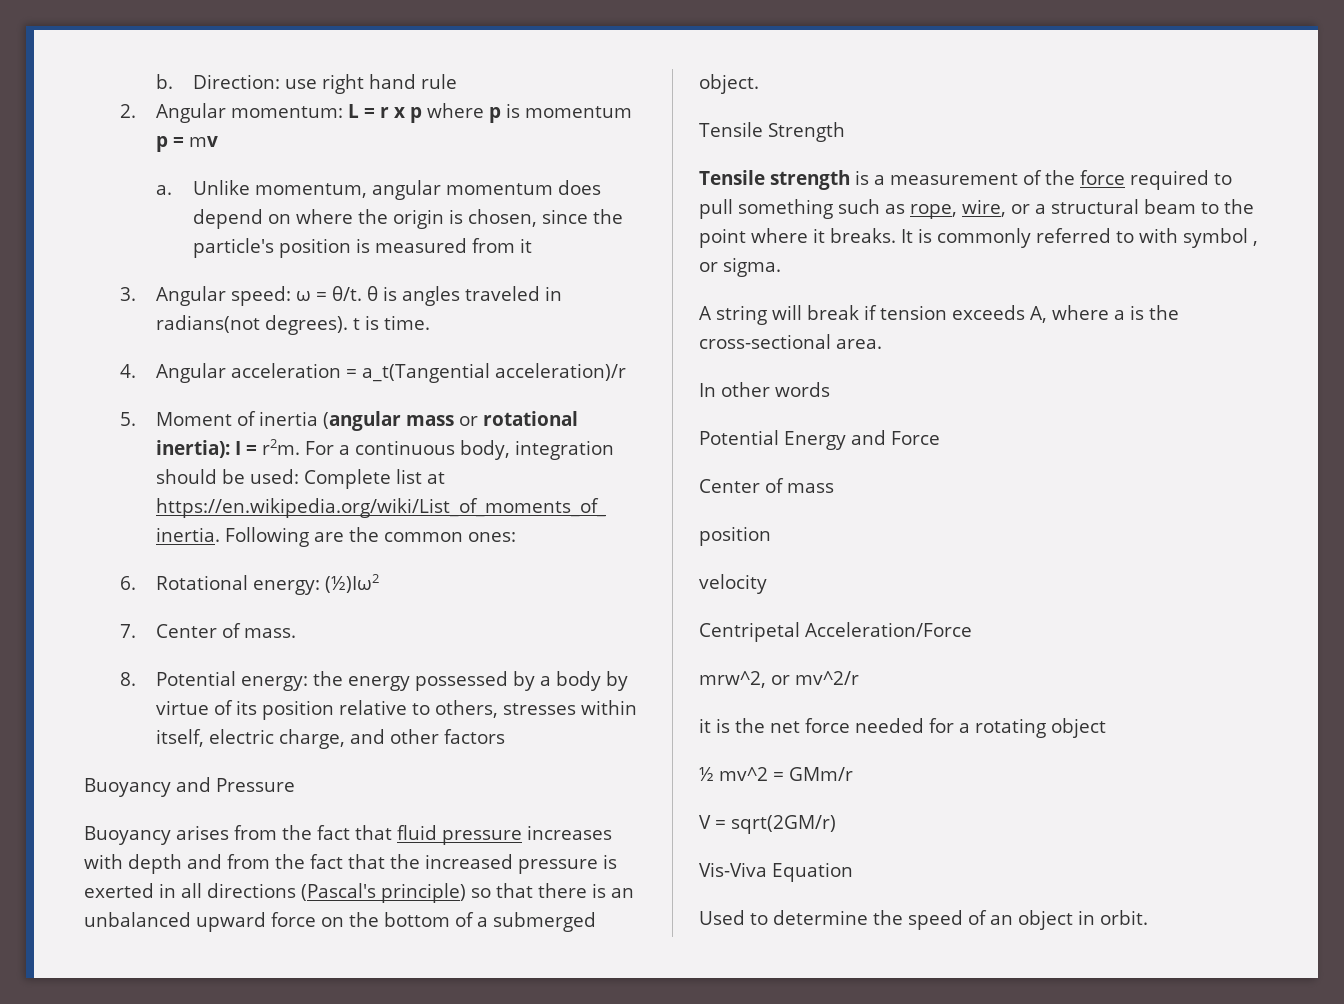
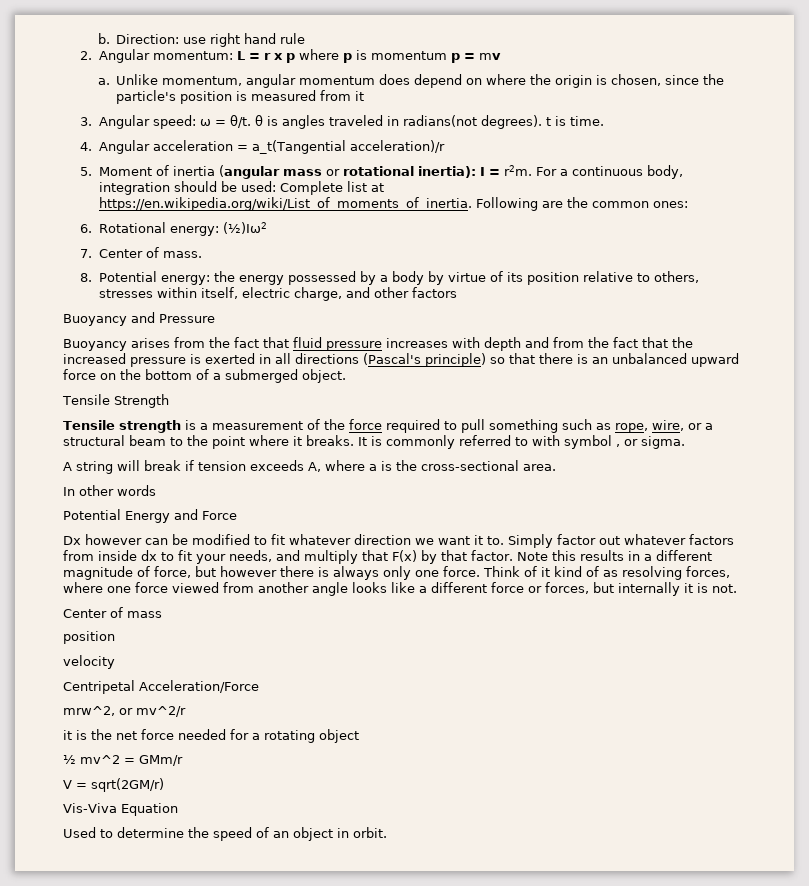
(940, 438) none -> [63,534,734,548] [63,550,712,564] [63,566,730,580] [63,582,737,596] // Dx however can be modified to fit whatever direction we want it to. Simply factor out whatever factors from inside dx to fit your needs, and multiply that F(x) by that factor. Note this results in a different magnitude of force, but however there is always only one force. Think of it kind of as resolving forces, where one force viewed from another angle looks like a different force or forces, but internally it is not.

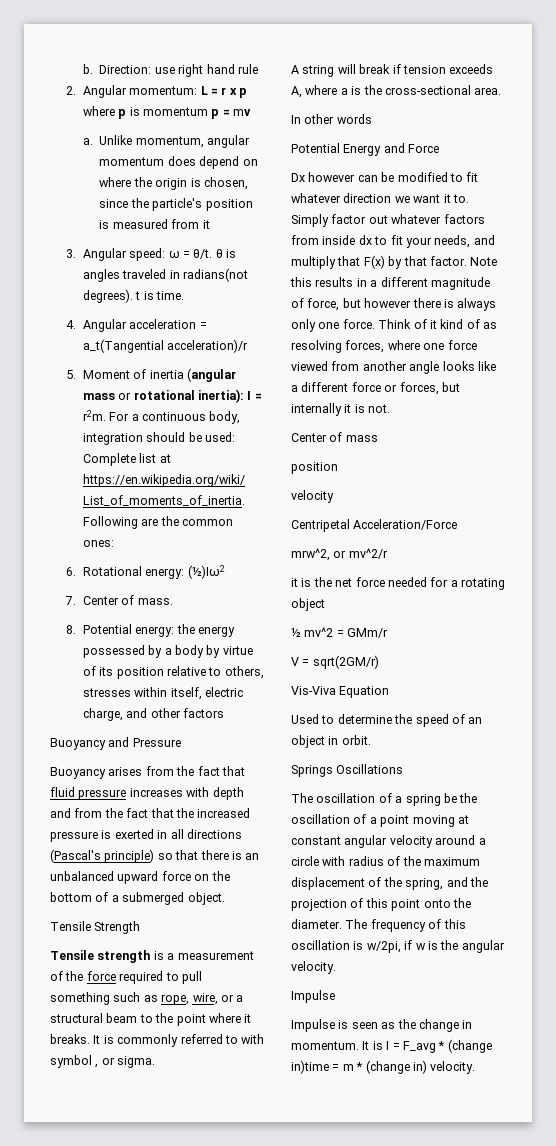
(387, 832) none -> [291,764,404,777] [291,793,478,806] [291,814,469,827] [291,835,486,848] [291,856,480,866] [291,877,488,890] [291,898,471,911] [291,919,466,932] [291,940,505,953] [291,961,336,974] [291,990,335,1003] [291,1019,473,1032] [291,1039,492,1053] [291,1060,476,1074] // Springs Oscillations // The oscillation of a spring be the oscillation of a point moving at constant angular velocity around a circle with radius of the maximum displacement of the spring, and the projection of this point onto the diameter. The frequency of this oscillation is w/2pi, if w is the angular velocity. // Impulse // Impulse is seen as the change in momentum. It is I = F_avg * (change in)time = m * (change in) velocity.

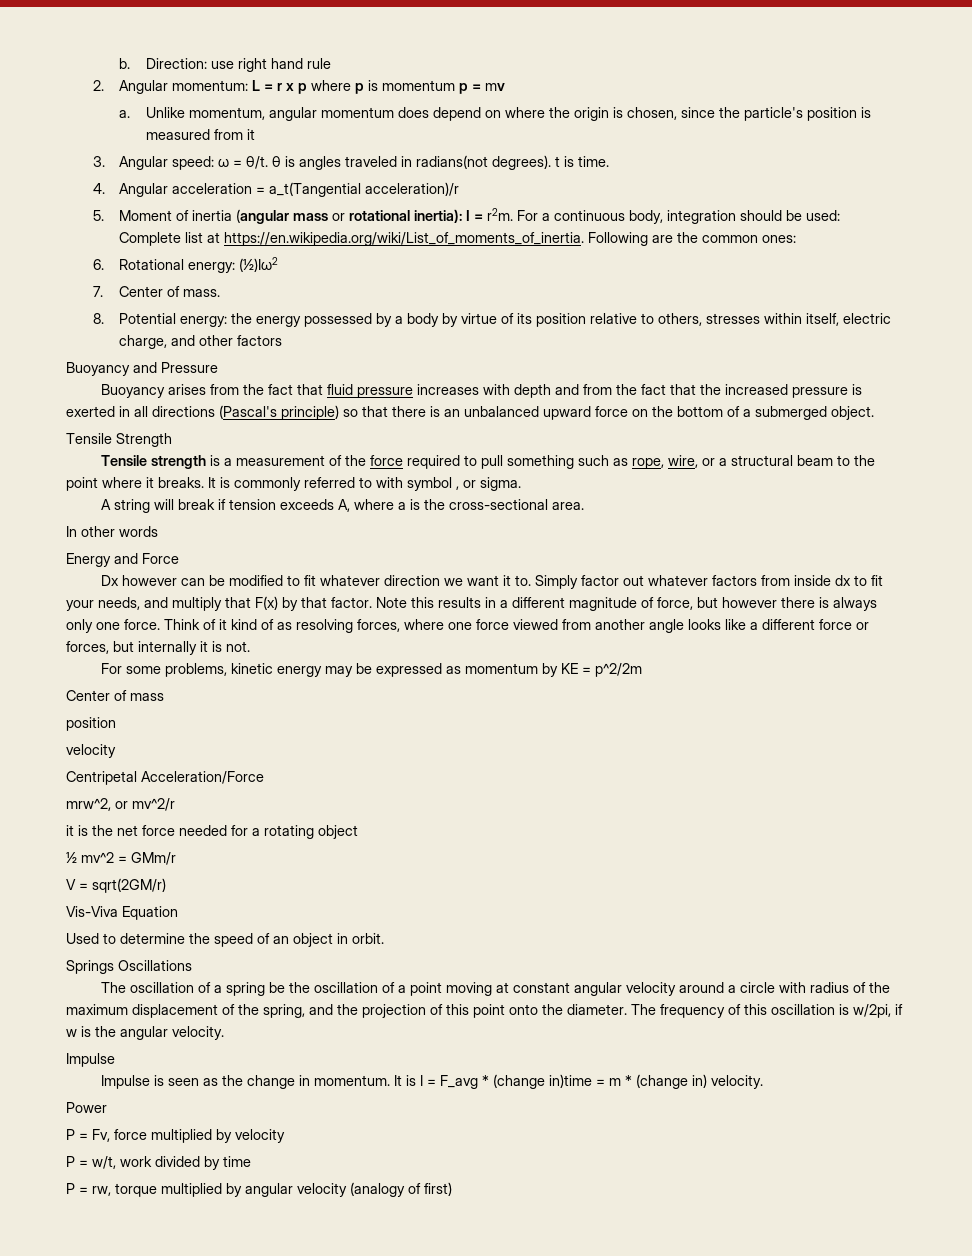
[291,143,340,153] Potential -> (158, 531) none
(391, 408) none -> [100,663,642,677] // For some problems, kinetic energy may be expressed as momentum by KE = p^2/2m
(476, 1067) none -> [66,1102,107,1113] [66,1129,285,1143] [66,1156,251,1170] [66,1182,452,1197] // Power // P = Fv, force multiplied by velocity // P = w/t, work divided by time // P = rw, torque multiplied by angular velocity (analogy of first)

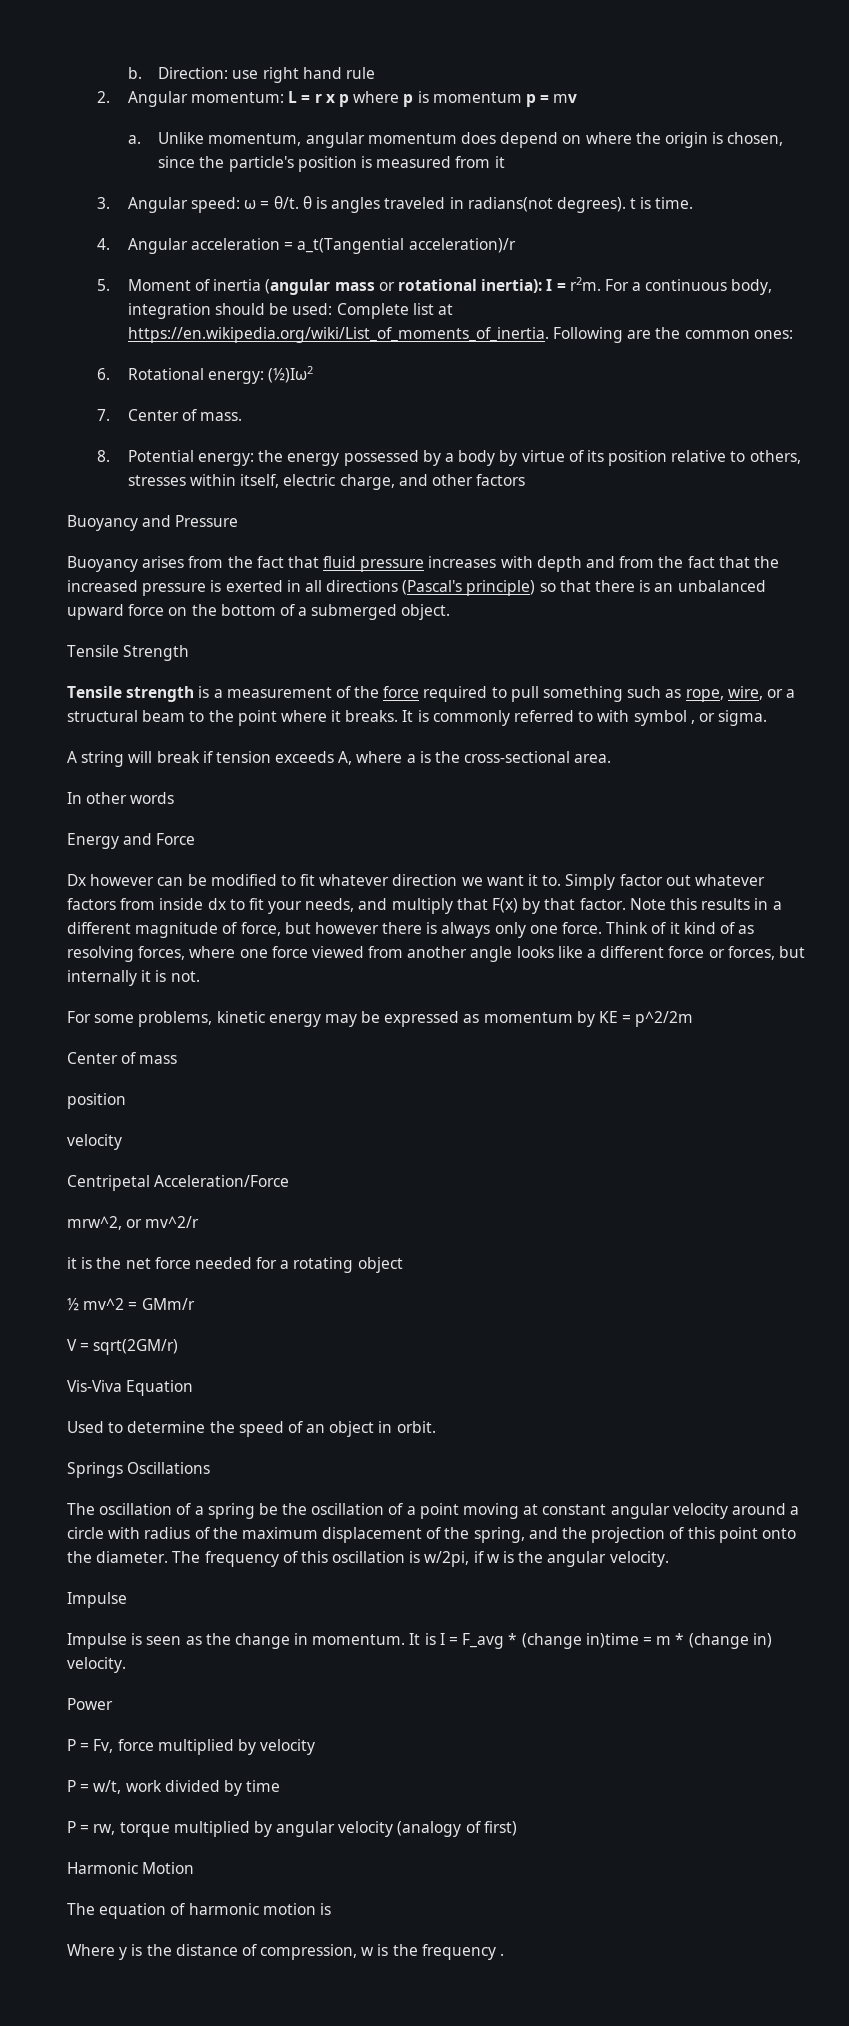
(452, 1189) none -> [67,1862,195,1874] [67,1903,331,1919] [67,1944,505,1960] // Harmonic Motion // The equation of harmonic motion is // Where y is the distance of compression, w is the frequency .

